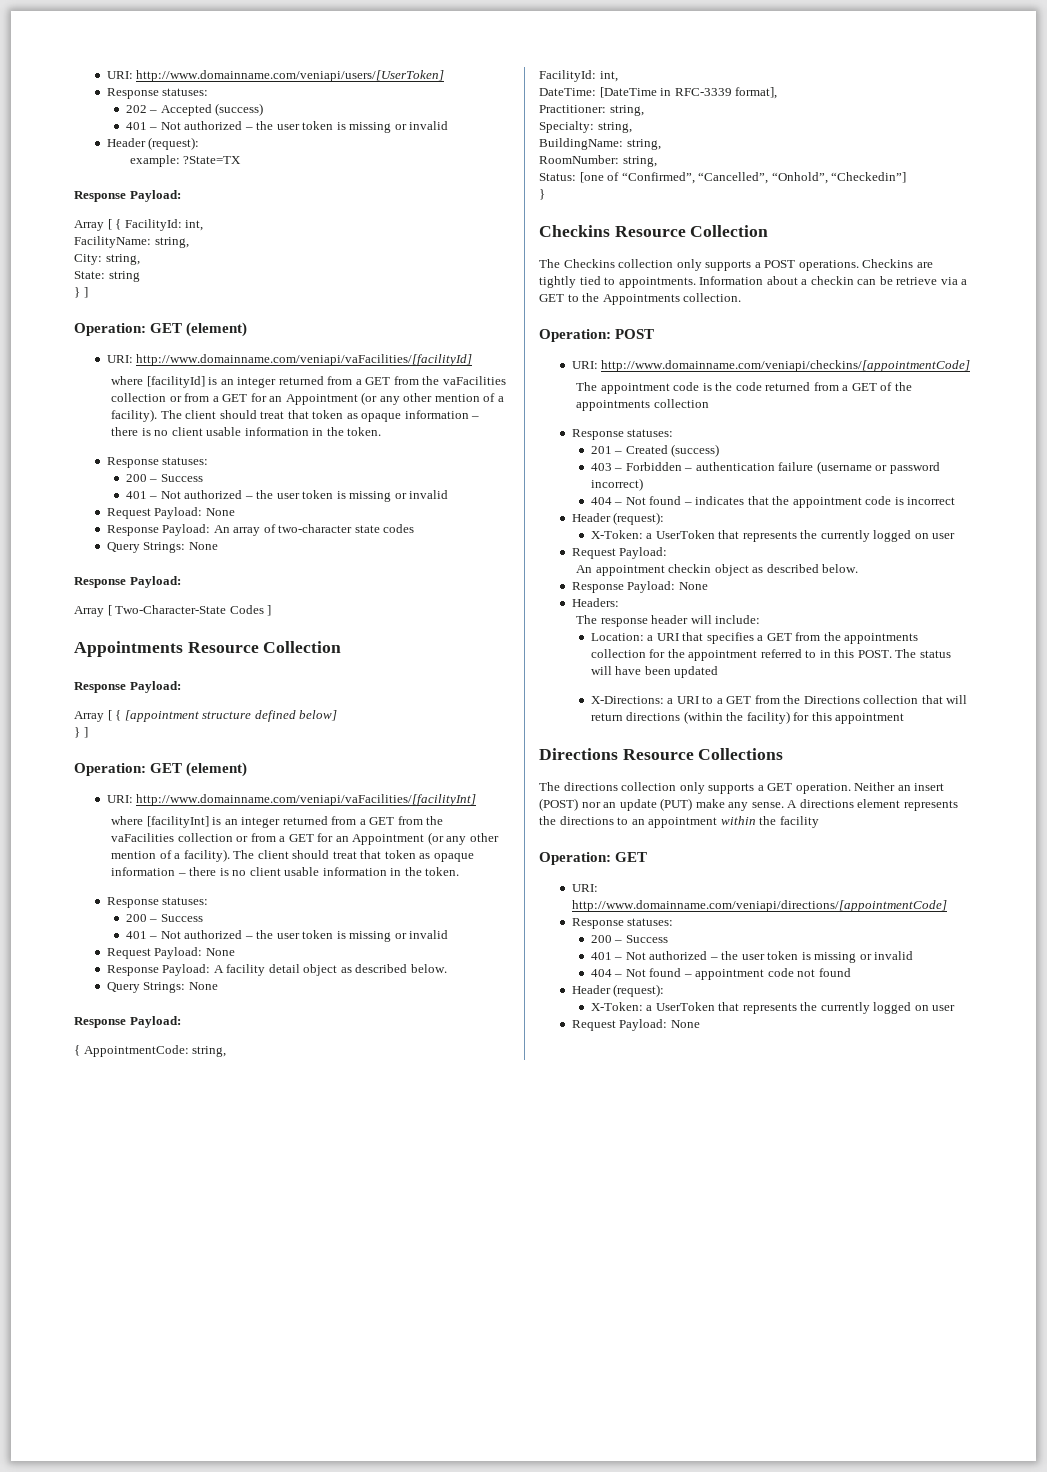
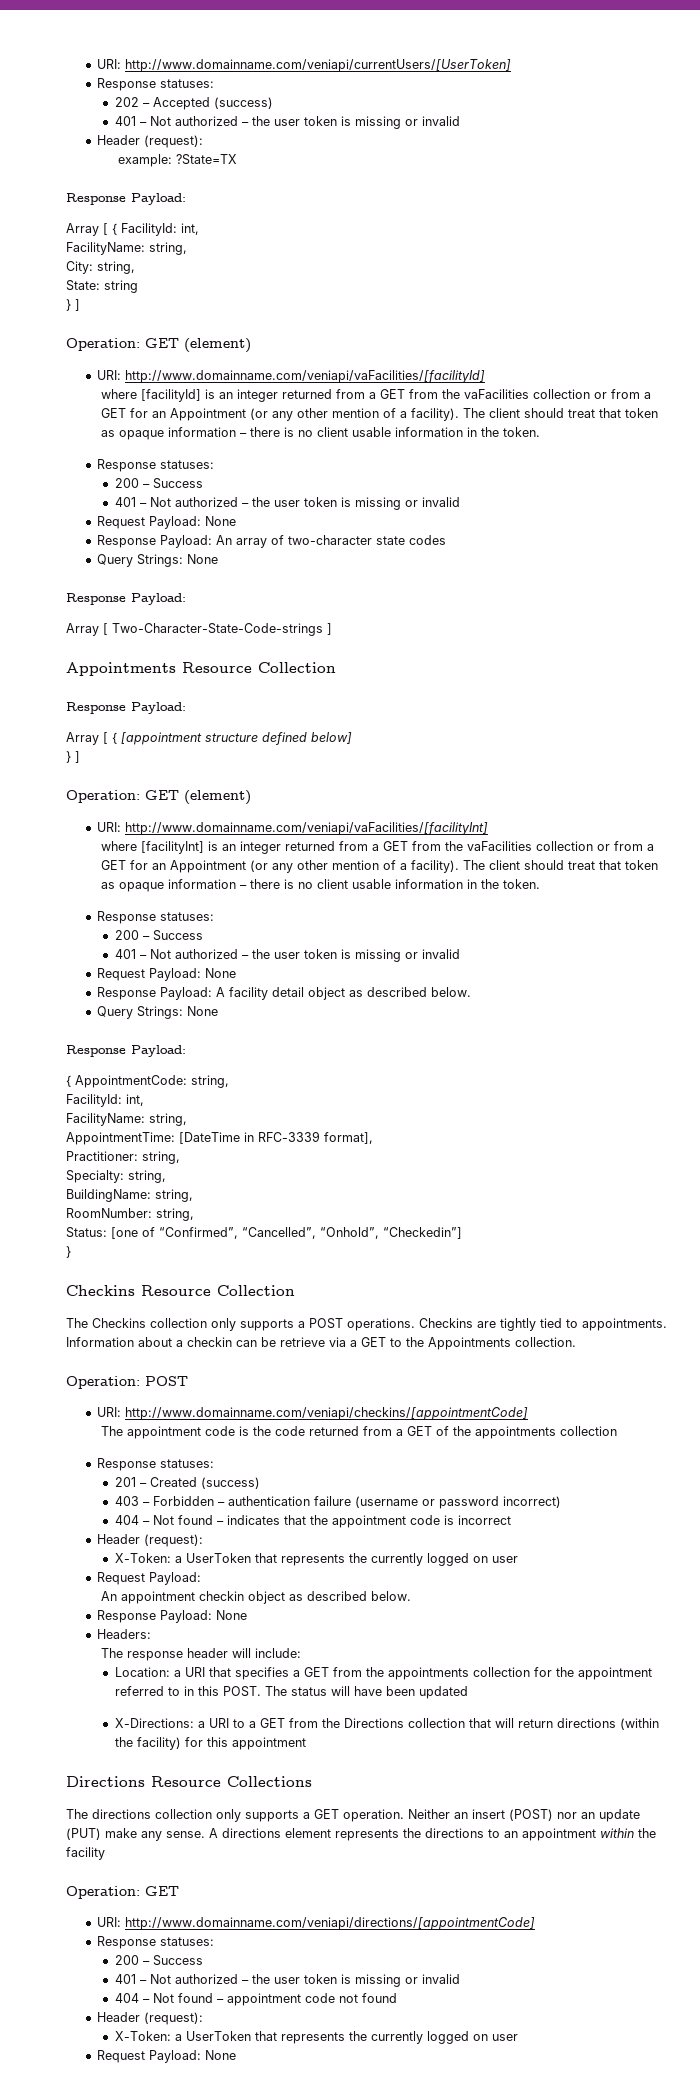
[106,70,445,82] URI: http://www.domainname.com/veniapi/users/[UserToken] -> [97,59,512,72] URI: http://www.domainname.com/veniapi/currentUsers/[UserToken]
[115,605,264,614] Two-Character-State Codes -> [112,623,323,636] Two-Character-State-Code-strings
[539,88,596,96] DateTime: -> [66,1113,187,1126] [66,1132,175,1145] FacilityName: string, // AppointmentTime:

